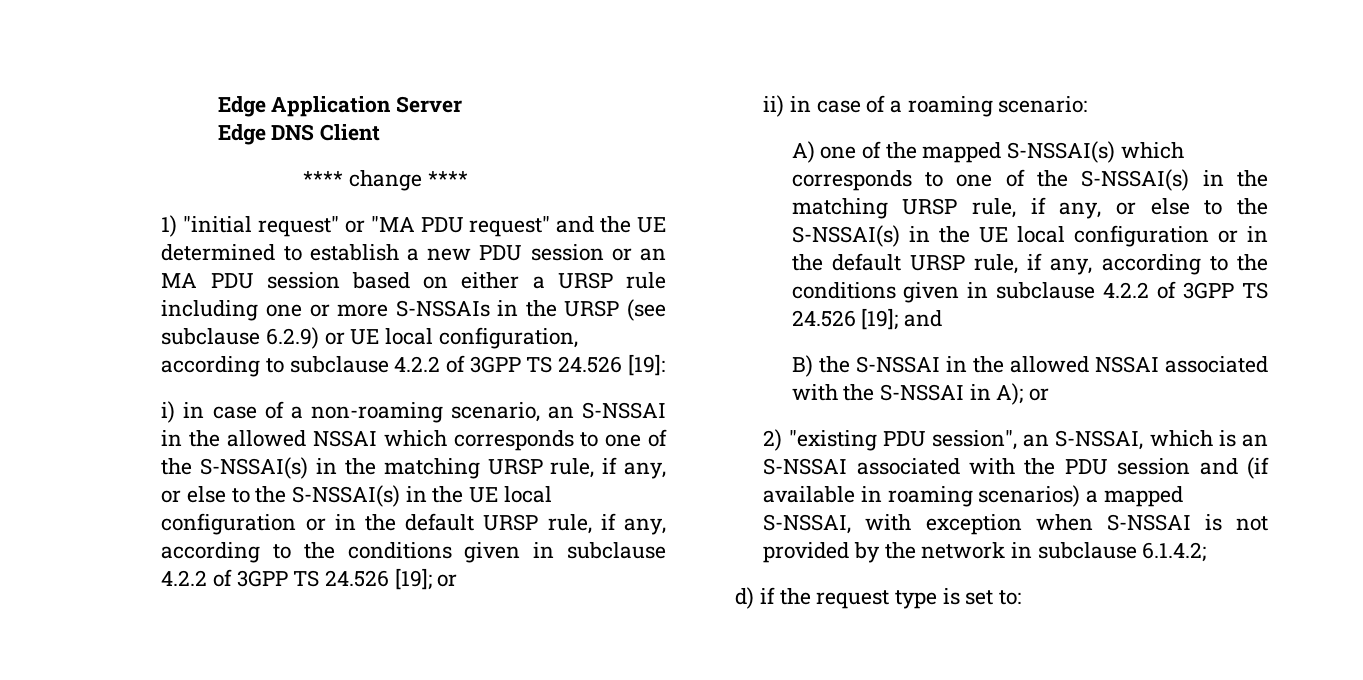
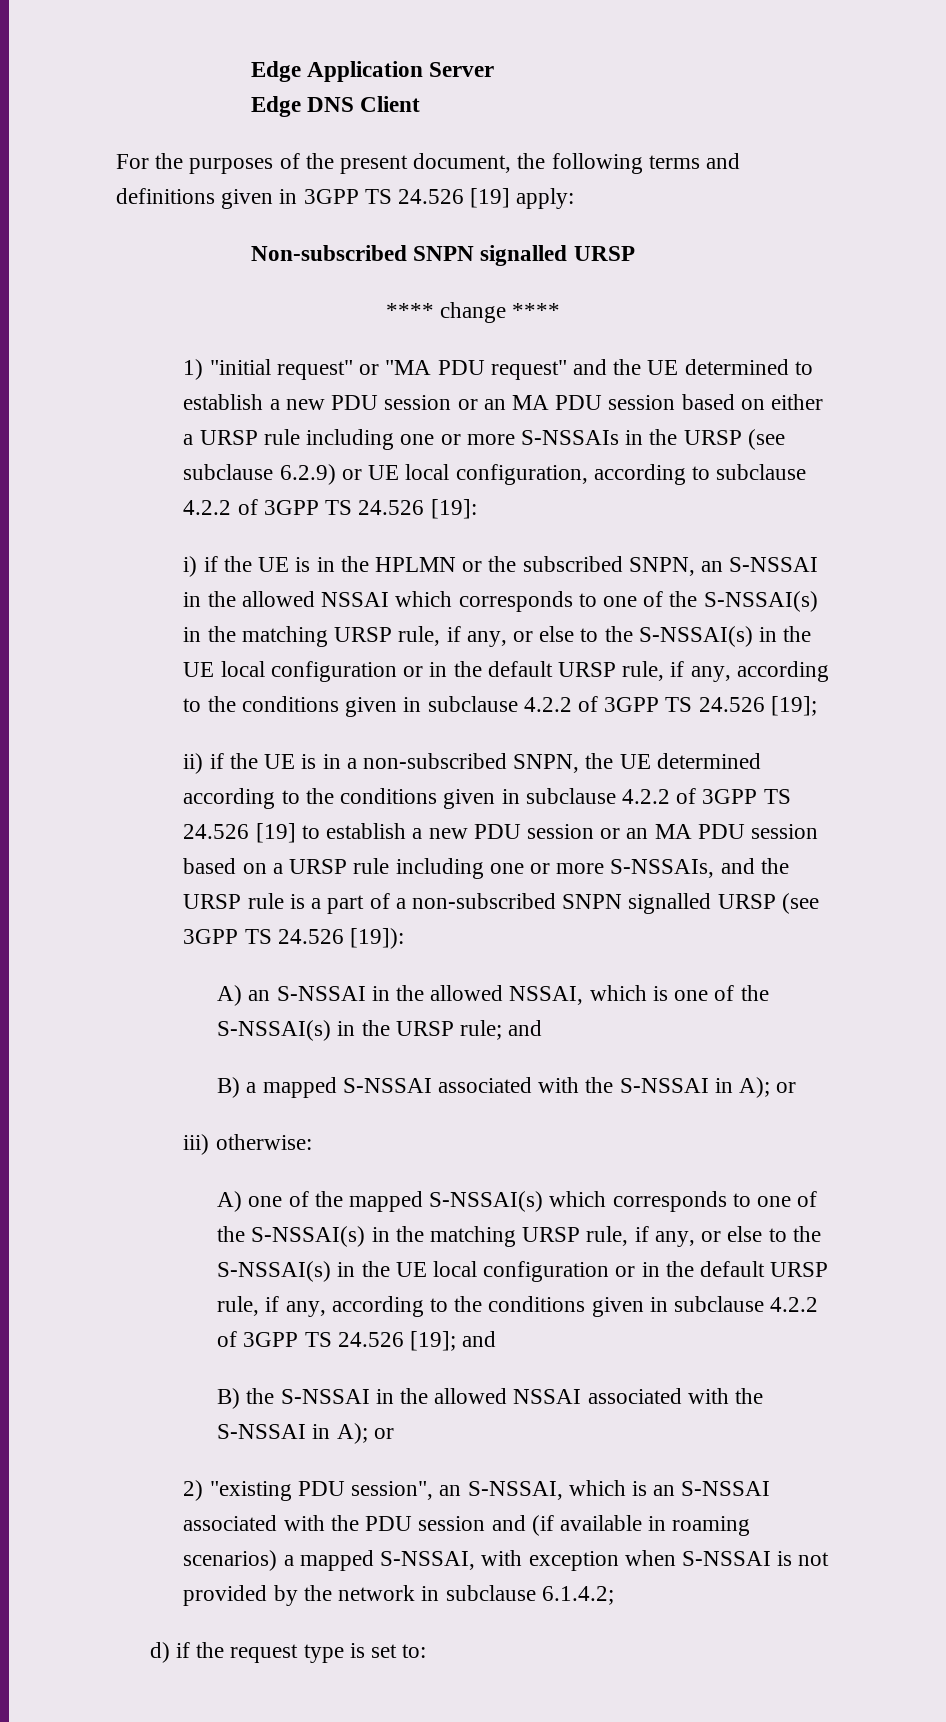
(381, 132) none -> [116,153,741,174] [116,188,575,209] [250,245,635,266] // For the purposes of the present document, the following terms and definitions given in 3GPP TS 24.526 [19] apply: // Non-subscribed SNPN signalled URSP
[183,401,540,423] in case of a non-roaming scenario, -> [203,556,695,576] if the UE is in the HPLMN or the subscribed SNPN,
[437,574,458,587] [763,95,1088,117] or // ii) in case of a roaming scenario: -> [183,753,761,774] [183,788,791,809] [183,823,818,843] [183,858,789,879] [183,893,819,914] [183,928,405,949] [217,985,769,1006] [217,1020,543,1041] [217,1077,797,1098] [183,1134,312,1155] // ii) if the UE is in a non-subscribed SNPN, the UE determined according to the conditions given in subclause 4.2.2 of 3GPP TS 24.526 [19] to establish a new PDU session or an MA PDU session based on a URSP rule including one or more S-NSSAIs, and the URSP rule is a part of a non-subscribed SNPN signalled URSP (see 3GPP TS 24.526 [19]): // A) an S-NSSAI in the allowed NSSAI, which is one of the S-NSSAI(s) in the URSP rule; and // B) a mapped S-NSSAI associated with the S-NSSAI in A); or // iii) otherwise:

